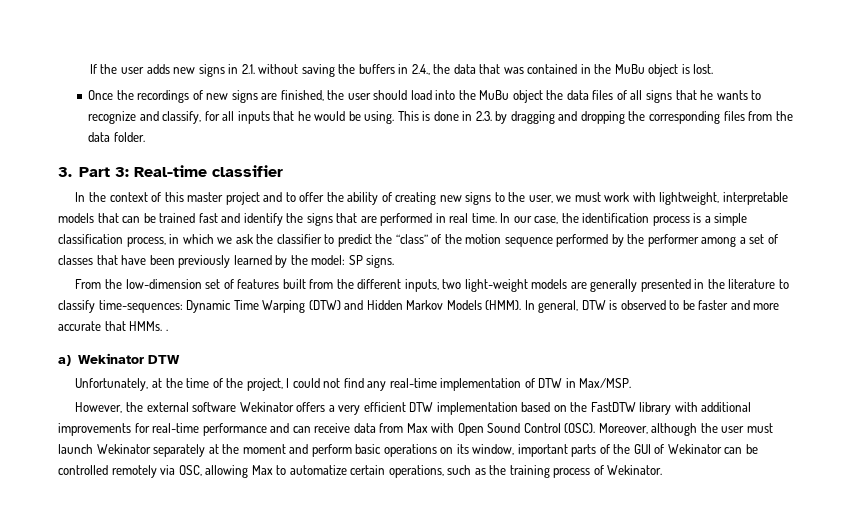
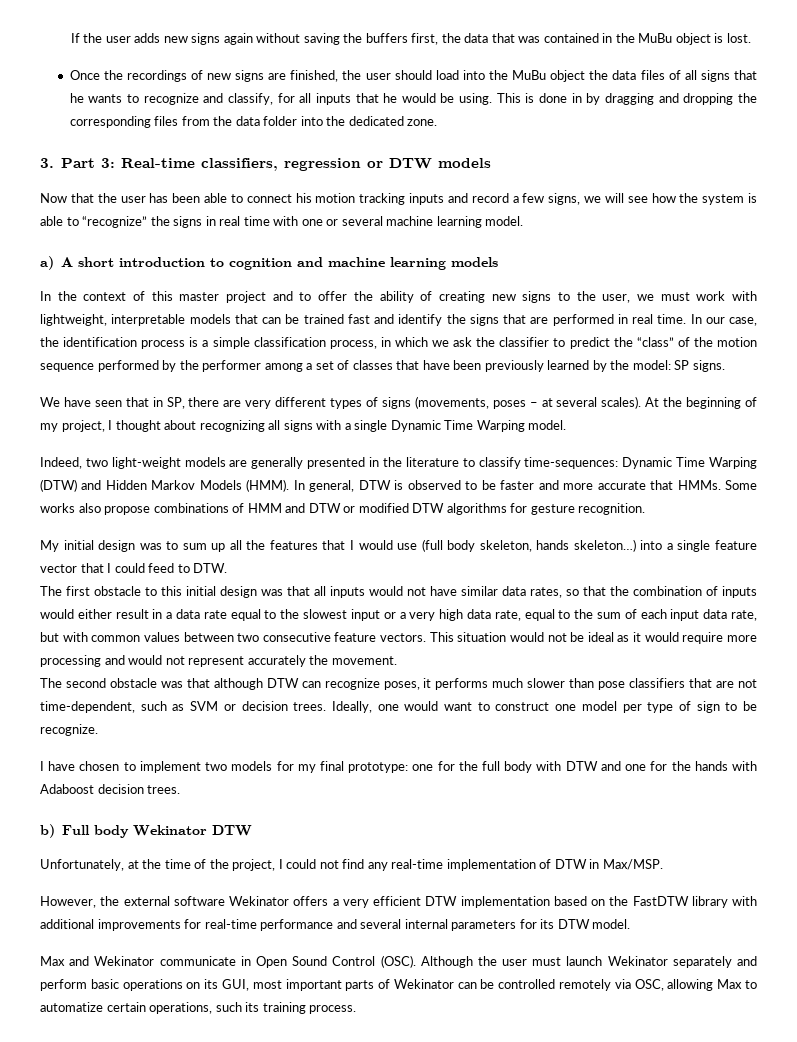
[228,64,255,74] in 2.1. -> [223,33,253,45] again
[398,64,430,75] in 2.4., -> [411,33,439,45] first,
[475,111,492,121] 2.3. -> (582, 98) none
[113,132,145,142] folder. -> [263,116,438,126] folder into the dedicated zone.
[211,165,283,177] classifier -> [200,158,491,171] [40,193,758,205] [40,216,524,228] [40,256,498,270] classifiers, regression or DTW models // Now that the user has been able to connect his motion tracking inputs and record a few signs, we will see how the system is able to “recognize” the signs in real time with one or several machine learning model. // a) A short introduction to cognition and machine learning models
[75,279,439,292] From the low-dimension set of features built from the different inputs, -> [40,396,757,409] [40,420,567,432] [40,457,82,469] We have seen that in SP, there are very different types of signs (movements, poses – at several scales). At the beginning of my project, I thought about recognizing all signs with a single Dynamic Time Warping model. // Indeed,
[165,329,168,331] [58,355,71,366] . // a) -> [725,480,758,490] [40,503,646,515] [40,539,757,552] [40,563,228,573] [40,586,757,598] [40,609,757,621] [40,632,758,644] [40,655,397,667] [40,678,757,690] [40,701,758,713] [40,724,98,736] [40,761,758,773] [40,784,181,794] [40,824,129,838] Some works also propose combinations of HMM and DTW or modified DTW algorithms for gesture recognition. // My initial design was to sum up all the features that I would use (full body skeleton, hands skeleton…) into a single feature vector that I could feed to DTW. // The first obstacle to this initial design was that all inputs would not have similar data rates, so that the combination of inputs would either result in a data rate equal to the slowest input or a very high data rate, equal to the sum of each input data rate, but with common values between two consecutive feature vectors. This situation would not be ideal as it would require more processing and would not represent accurately the movement. // The second obstacle was that although DTW can recognize poses, it performs much slower than pose classifiers that are not time-dependent, such as SVM or decision trees. Ideally, one would want to construct one model per type of sign to be recognize. // I have chosen to implement two models for my final prototype: one for the full body with DTW and one for the hands with Adaboost decision trees. // b) Full body
[292,423,455,433] can receive data from Max with -> [360,919,631,931] [40,956,251,966] several internal parameters for its DTW model. // Max and Wekinator communicate in
[598,423,698,436] Moreover, although -> [420,956,473,968] Although
[208,444,286,454] at the moment -> (732, 962) none
[472,444,515,455] window, -> [221,979,282,991] GUI, most
[613,444,665,454] the GUI of -> (391, 984) none
[474,465,663,478] as the training process of Wekinator. -> [245,1002,357,1014] its training process.

